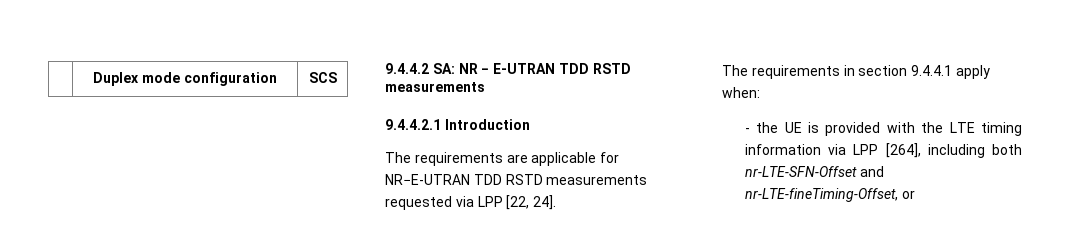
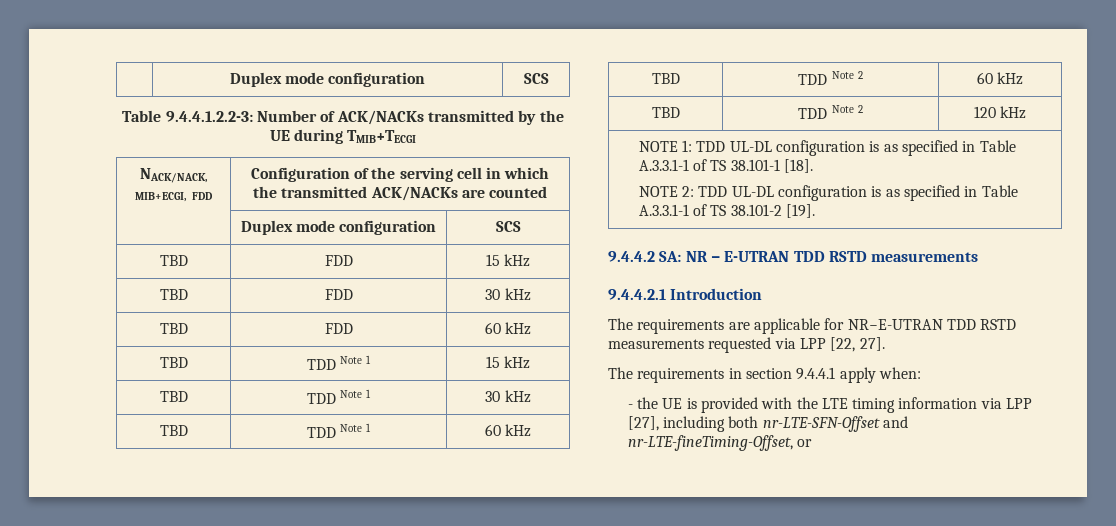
[93,72,277,86] [308,72,337,83] | Duplex mode configuration | SCS -> [229,72,426,87] [523,73,549,84] [122,110,564,125] [269,129,417,144] [139,168,208,183] [135,192,213,202] [250,167,550,182] [252,186,548,201] [240,220,437,235] [495,221,521,232] [159,255,188,266] [324,255,353,266] [485,254,531,267] [159,289,188,300] [324,289,353,300] [485,288,531,301] [159,323,188,334] [324,323,353,334] [484,322,532,335] [159,357,188,368] [306,355,372,370] [485,356,531,369] [159,391,188,402] [306,389,372,404] [485,390,531,403] [159,425,188,436] [306,423,372,438] [484,424,532,437] [651,73,680,84] [798,71,863,85] [976,72,1024,85] [651,107,680,118] [798,105,863,119] [973,106,1027,119] [638,140,1016,156] [638,159,813,173] [638,185,1018,201] [638,204,815,218] | Duplex mode configuration | SCS // Table 9.4.4.1.2.2-3: Number of ACK/NACKs transmitted by the UE during TMIB+TECGI // NACK/NACK, MIB+ECGI, FDD | Configuration of the serving cell in which the transmitted ACK/NACKs are counted // | Duplex mode configuration | SCS // TBD | FDD | 15 kHz // TBD | FDD | 30 kHz // TBD | FDD | 60 kHz // TBD | TDD Note 1 | 15 kHz // TBD | TDD Note 1 | 30 kHz // TBD | TDD Note 1 | 60 kHz // TBD | TDD Note 2 | 60 kHz // TBD | TDD Note 2 | 120 kHz // NOTE 1: TDD UL-DL configuration is as specified in Table A.3.3.1-1 of TS 38.101-1 [18]. // NOTE 2: TDD UL-DL configuration is as specified in Table A.3.3.1-1 of TS 38.101-2 [19].
[533,195,557,210] 24]. -> [859,337,885,351] 27].
[885,143,921,158] [264], -> [627,416,659,431] [27],

